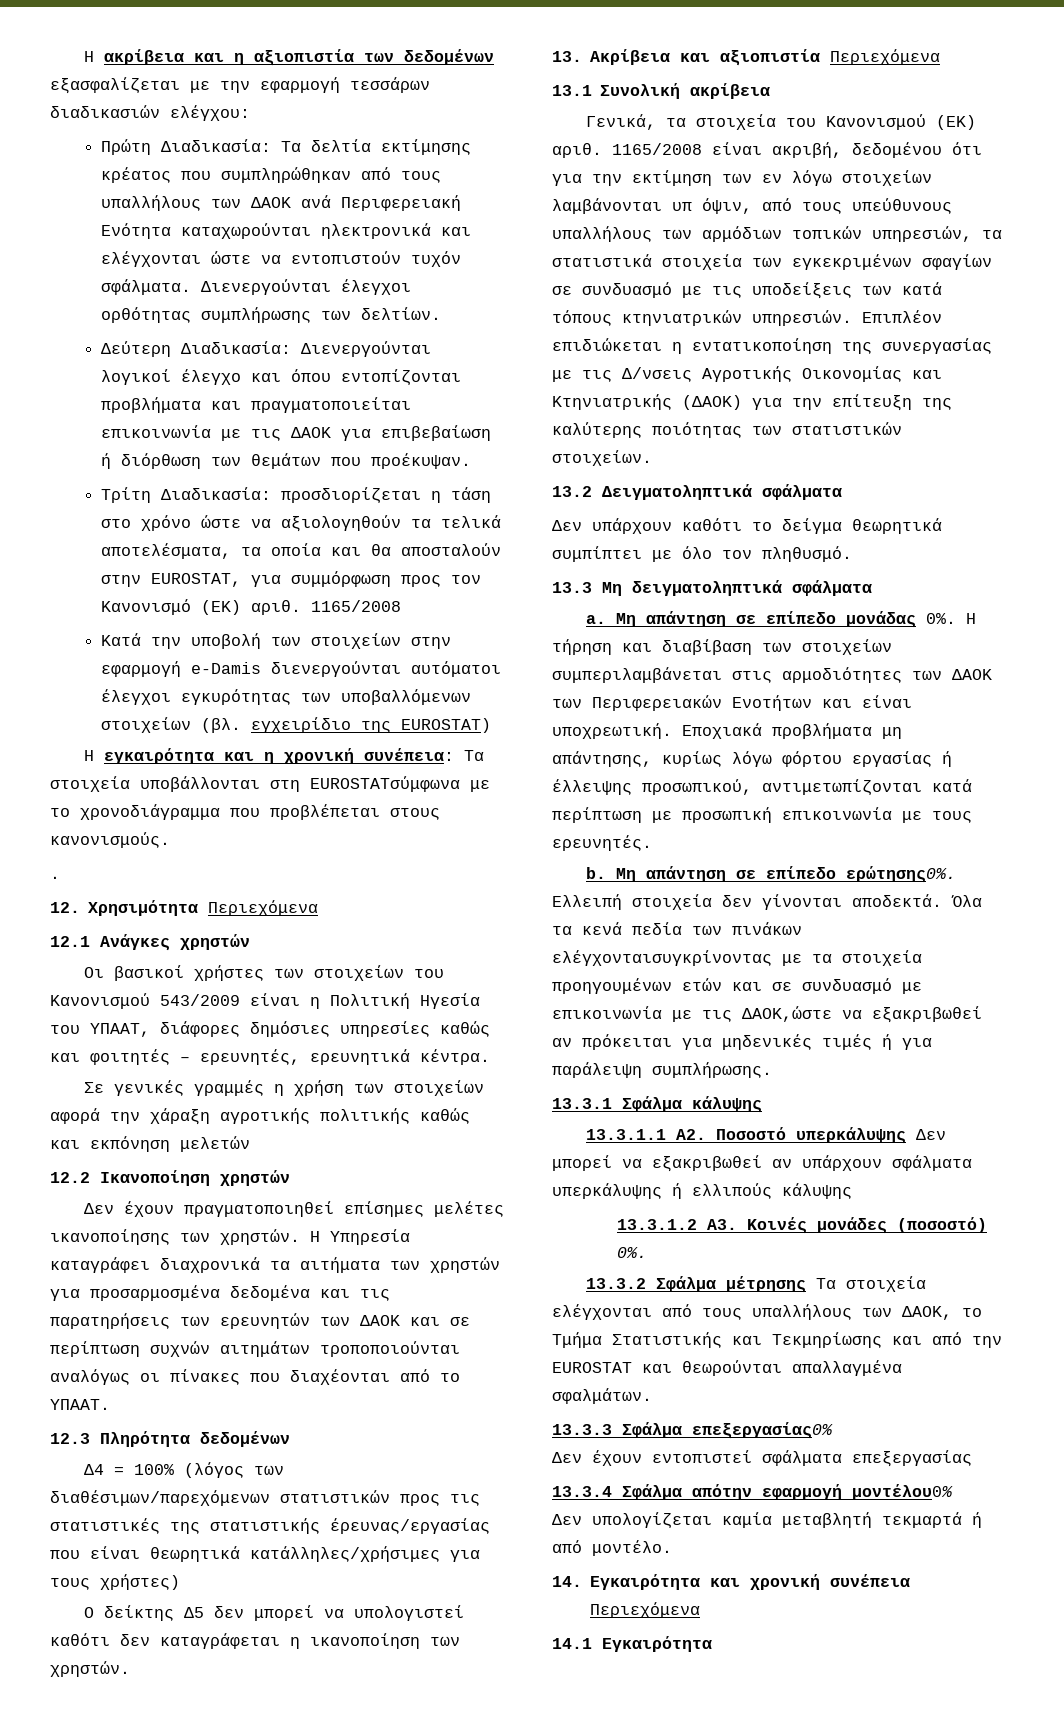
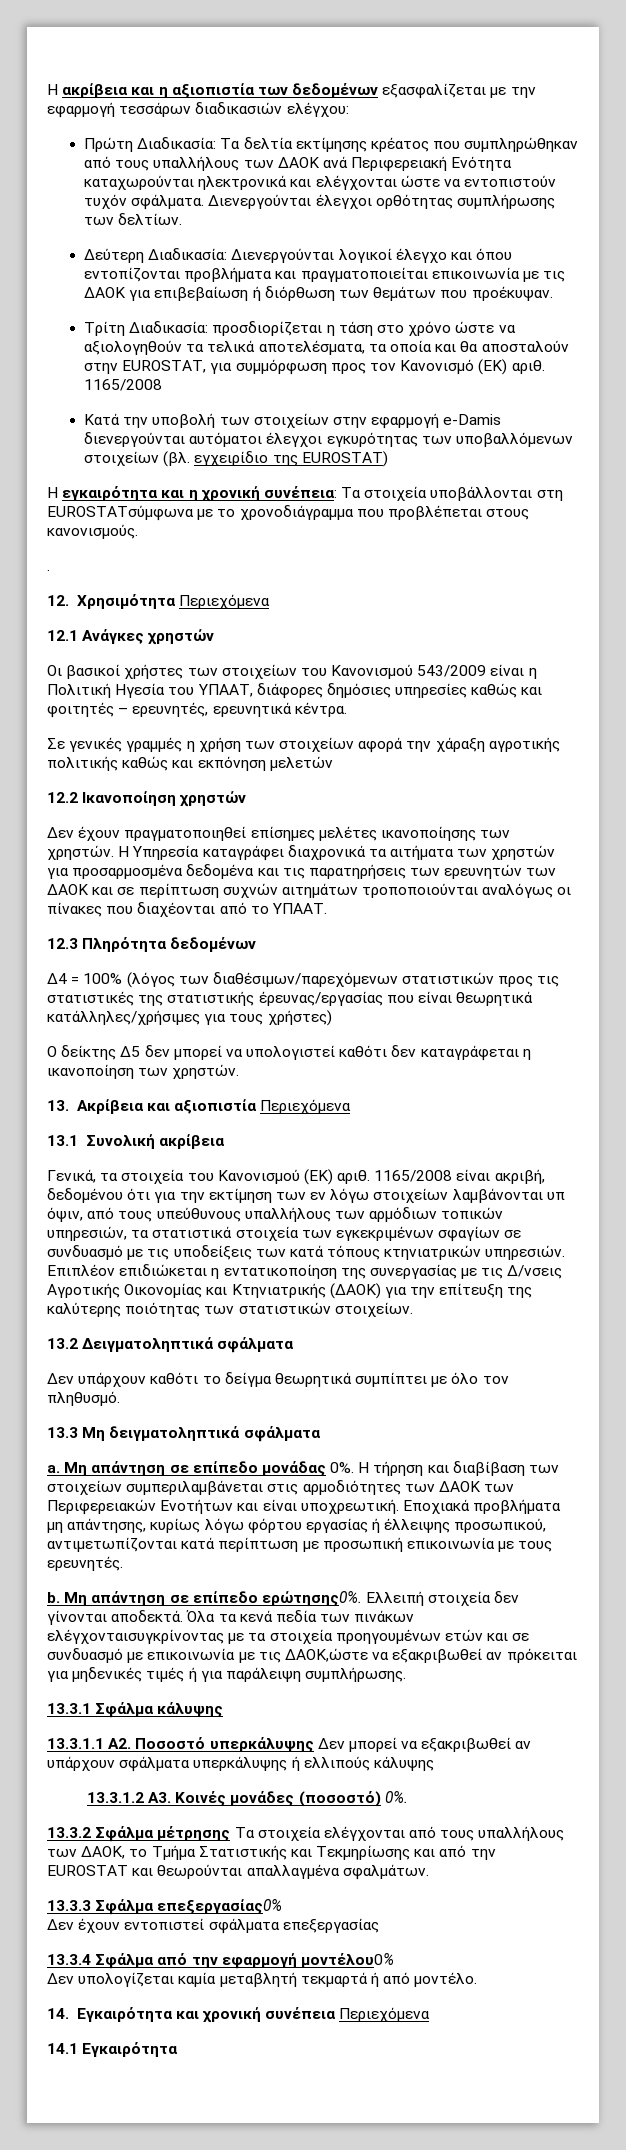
[692,1484,752,1500] απότην -> [157,1953,218,1968] από την

